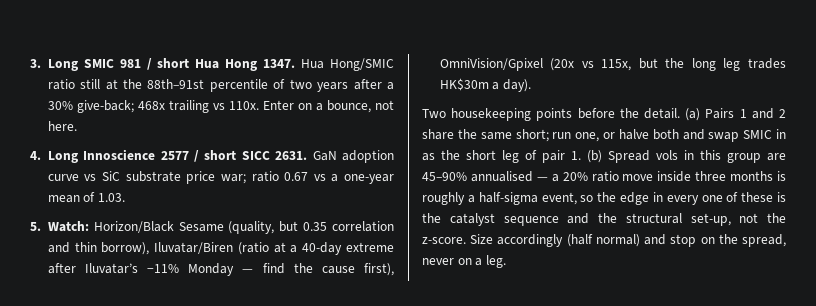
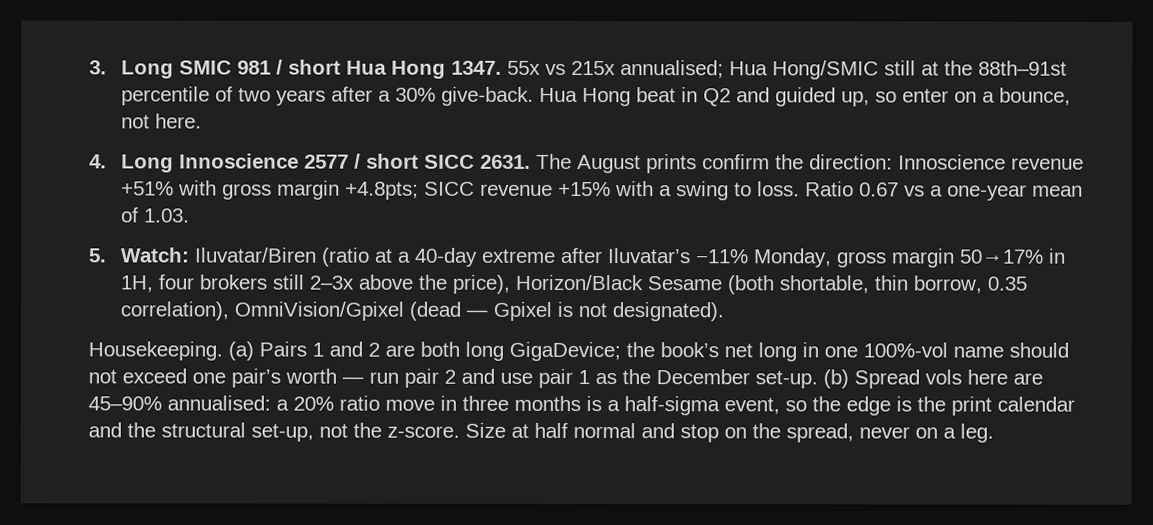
(296, 63) none -> [506,60,724,79] 55x vs 215x annualised;
[47,79,75,90] ratio -> (879, 70) none
[76,100,294,113] give-back; 468x trailing vs 110x. Enter -> [440,86,949,107] give-back. Hua Hong beat in Q2 and guided up, so enter
[312,150,394,163] [47,171,279,184] GaN adoption curve vs SiC substrate price war; ratio -> [535,153,1084,174] [120,180,854,201] The August prints confirm the direction: Innoscience revenue +51% with gross margin +4.8pts; SICC revenue +15% with a swing to loss. Ratio
[93,221,394,234] [47,242,150,255] Horizon/Black Sesame (quality, but 0.35 correlation and thin borrow), -> (190, 255) none
[188,263,394,276] [439,58,786,71] [439,78,532,92] [422,108,680,121] Monday — find the cause first), OmniVision/Gpixel (20x vs 115x, but the long leg trades HK$30m a day). // Two housekeeping points before the detail. -> [752,248,1066,268] [119,274,1027,295] [119,301,724,322] [88,341,223,361] Monday, gross margin 50→17% in 1H, four brokers still 2–3x above the price), Horizon/Black Sesame (both shortable, thin borrow, 0.35 correlation), OmniVision/Gpixel (dead — Gpixel is not designated). // Housekeeping.
[422,129,786,142] [422,150,786,163] [422,171,548,182] share the same short; run one, or halve both and swap SMIC in as the short leg of pair 1. (b) Spread vols in this group are 45–90% annualised — -> [385,341,1069,362] [88,368,1043,389] [88,395,271,411] are both long GigaDevice; the book’s net long in one 100%-vol name should not exceed one pair’s worth — run pair 2 and use pair 1 as the December set-up. (b) Spread vols here are 45–90% annualised:
[657,171,692,182] inside -> [440,395,457,411] in
[422,192,465,205] roughly -> (602, 404) none
[652,192,786,205] [422,213,559,226] in every one of these is the catalyst sequence -> [896,396,1075,416] is the print calendar
[497,234,640,247] accordingly (half normal) -> [511,422,636,439] at half normal

